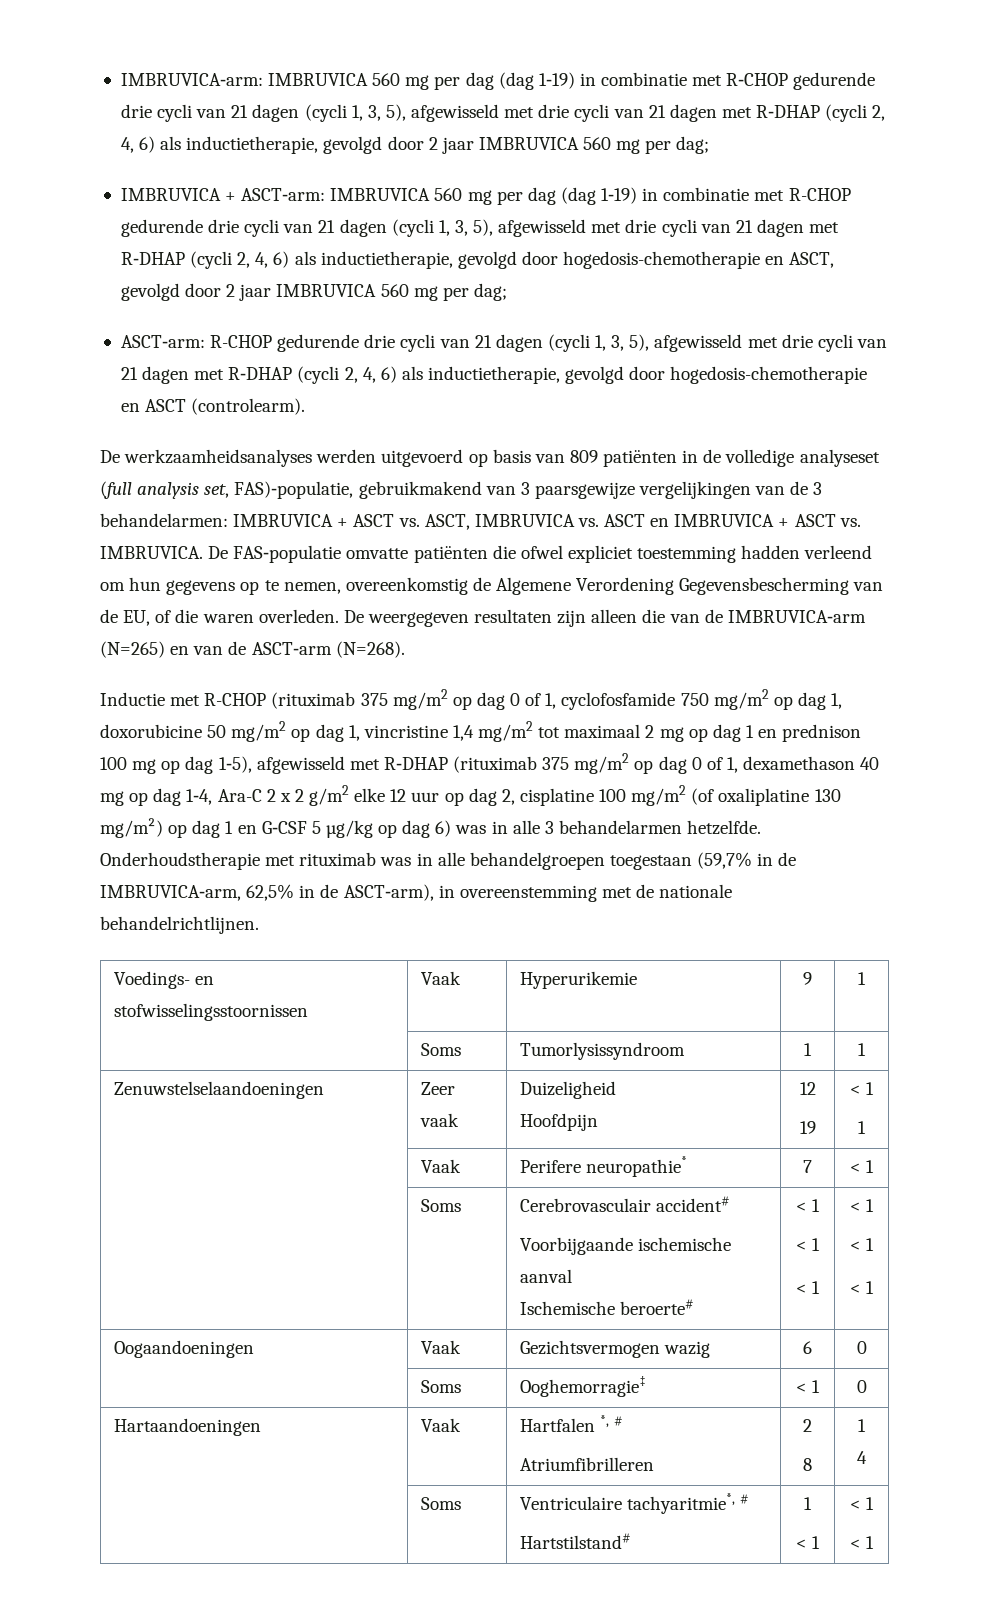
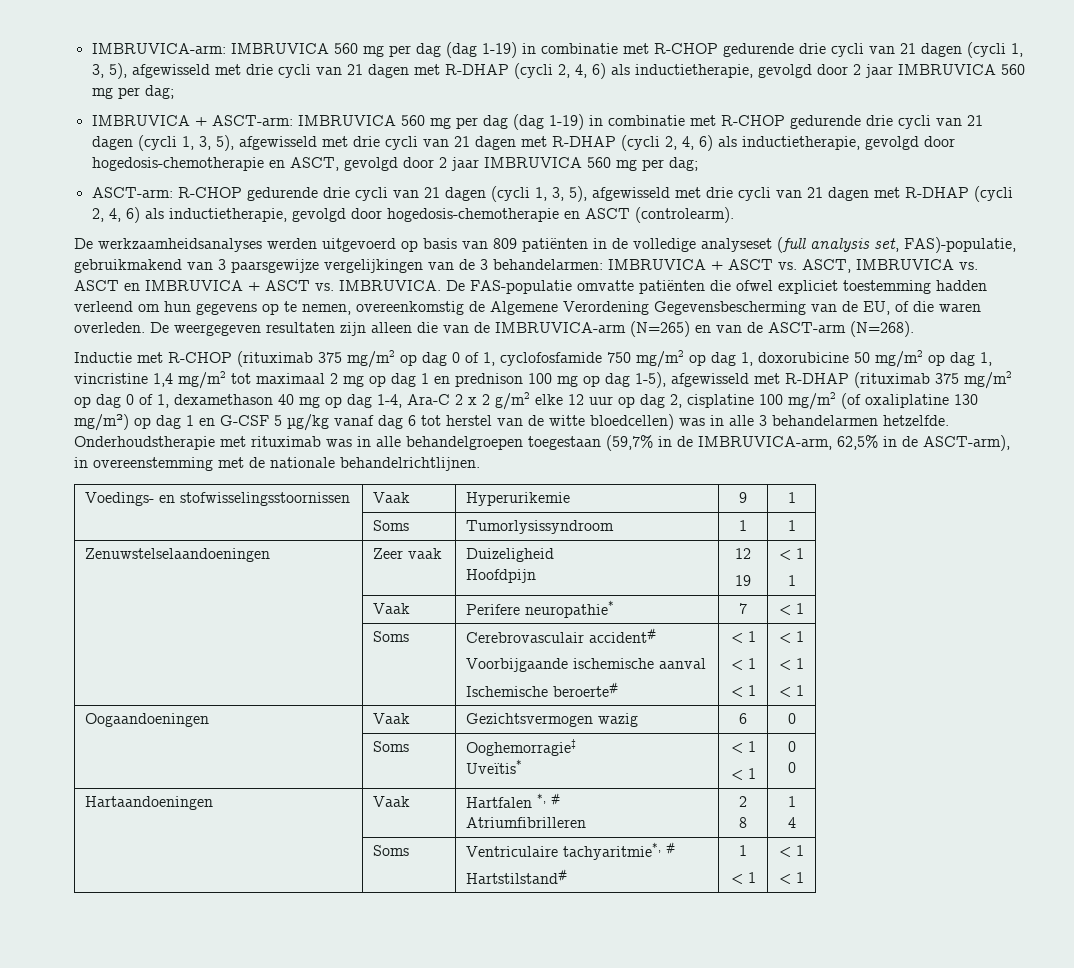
[378,820,452,838] op dag 6) -> [334,414,674,430] vanaf dag 6 tot herstel van de witte bloedcellen)
[795,1380,821,1393] [856,1380,867,1393] | < 1 | 0 -> [465,759,522,774] [730,741,756,753] [730,768,756,780] [787,741,796,752] [787,762,796,773] // Uveïtis* | < 1 // < 1 | 0 // 0

